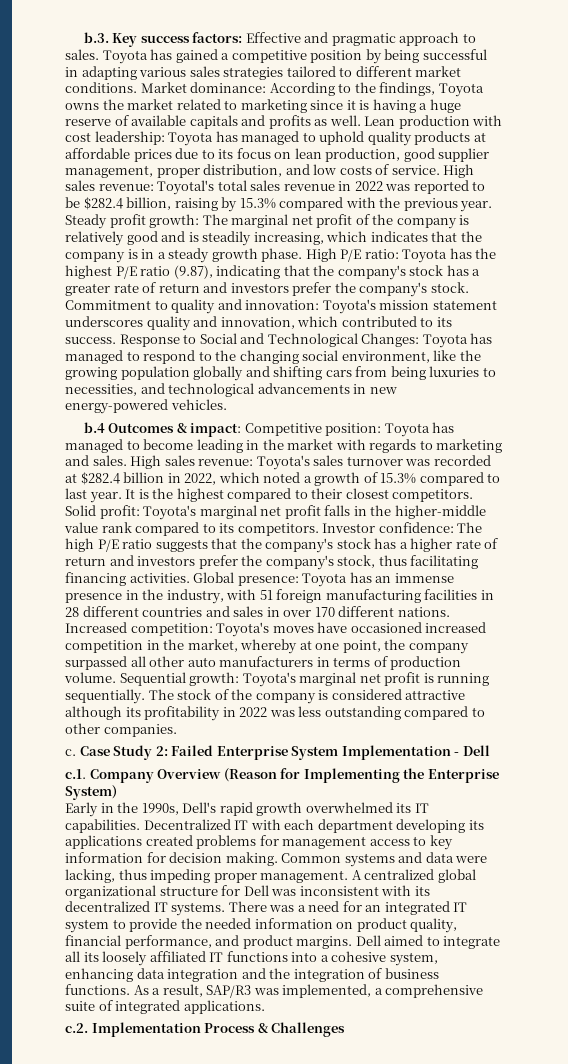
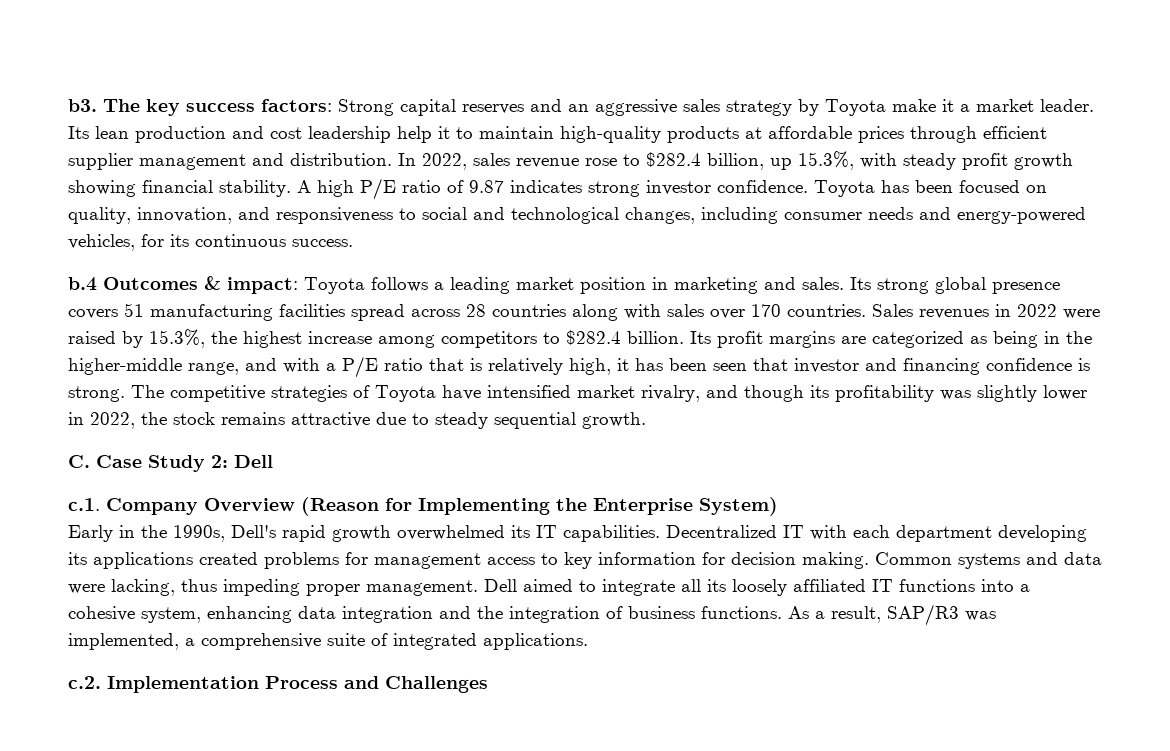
[83,32,476,47] [65,49,487,64] [65,66,462,80] [65,82,484,97] [65,99,461,113] [65,115,503,129] [65,131,486,146] [65,148,490,162] [65,164,475,178] [65,180,486,195] [65,197,493,212] [65,214,470,229] [65,231,482,246] [65,248,497,263] [65,265,481,280] [65,282,469,297] [65,299,497,314] [65,316,452,331] [65,333,493,348] [65,350,481,364] [65,366,496,381] [65,383,397,397] [65,399,227,414] [83,422,455,437] [65,439,503,453] [65,455,491,470] [65,472,501,486] [65,488,474,503] [65,505,486,520] [64,522,483,536] [65,538,499,553] [65,555,479,570] [65,572,454,587] [65,589,494,604] [65,606,450,617] [65,622,487,637] [65,639,469,654] [65,656,462,670] [64,672,490,687] [65,689,466,704] [65,706,485,721] [65,723,177,737] [65,745,460,760] b.3. Key success factors: Effective and pragmatic approach to sales. Toyota has gained a competitive position by being successful in adapting various sales strategies tailored to different market conditions. Market dominance: According to the findings, Toyota owns the market related to marketing since it is having a huge reserve of available capitals and profits as well. Lean production with cost leadership: Toyota has managed to uphold quality products at affordable prices due to its focus on lean production, good supplier management, proper distribution, and low costs of service. High sales revenue: Toyotal's total sales revenue in 2022 was reported to be $282.4 billion, raising by 15.3% compared with the previous year. Steady profit growth: The marginal net profit of the company is relatively good and is steadily increasing, which indicates that the company is in a steady growth phase. High P/E ratio: Toyota has the highest P/E ratio (9.87), indicating that the company's stock has a greater rate of return and investors prefer the company's stock. Commitment to quality and innovation: Toyota's mission statement underscores quality and innovation, which contributed to its success. Response to Social and Technological Changes: Toyota has managed to respond to the changing social environment, like the growing population globally and shifting cars from being luxuries to necessities, and technological advancements in new energy-powered vehicles. // b.4 Outcomes & impact: Competitive position: Toyota has managed to become leading in the market with regards to marketing and sales. High sales revenue: Toyota's sales turnover was recorded at $282.4 billion in 2022, which noted a growth of 15.3% compared to last year. It is the highest compared to their closest competitors. Solid profit: Toyota's marginal net profit falls in the higher-middle value rank compared to its competitors. Investor confidence: The high P/E ratio suggests that the company's stock has a higher rate of return and investors prefer the company's stock, thus facilitating financing activities. Global presence: Toyota has an immense presence in the industry, with 51 foreign manufacturing facilities in 28 different countries and sales in over 170 different nations. Increased competition: Toyota's moves have occasioned increased competition in the market, whereby at one point, the company surpassed all other auto manufacturers in terms of production volume. Sequential growth: Toyota's marginal net profit is running sequentially. The stock of the company is considered attractive although its profitability in 2022 was less outstanding compared to other companies. // c. Case Study 2: Failed Enterprise System Implementation - -> [68,99,1094,116] [68,126,1047,143] [68,151,1073,170] [68,178,1047,200] [68,207,1086,224] [68,234,353,251] [68,276,1060,294] [68,303,1100,321] [68,329,1092,348] [68,356,1090,378] [68,385,1087,402] [68,412,646,429] [68,455,228,472] b3. The key success factors: Strong capital reserves and an aggressive sales strategy by Toyota make it a market leader. Its lean production and cost leadership help it to maintain high-quality products at affordable prices through efficient supplier management and distribution. In 2022, sales revenue rose to $282.4 billion, up 15.3%, with steady profit growth showing financial stability. A high P/E ratio of 9.87 indicates strong investor confidence. Toyota has been focused on quality, innovation, and responsiveness to social and technological changes, including consumer needs and energy-powered vehicles, for its continuous success. // b.4 Outcomes & impact: Toyota follows a leading market position in marketing and sales. Its strong global presence covers 51 manufacturing facilities spread across 28 countries along with sales over 170 countries. Sales revenues in 2022 were raised by 15.3%, the highest increase among competitors to $282.4 billion. Its profit margins are categorized as being in the higher-middle range, and with a P/E ratio that is relatively high, it has been seen that investor and financing confidence is strong. The competitive strategies of Toyota have intensified market rivalry, and though its profitability was slightly lower in 2022, the stock remains attractive due to steady sequential growth. // C. Case Study 2:
[351,869,476,883] [65,885,430,899] [65,901,468,916] [65,918,458,933] [65,935,353,949] A centralized global organizational structure for Dell was inconsistent with its decentralized IT systems. There was a need for an integrated IT system to provide the needed information on product quality, financial performance, and product margins. -> (478, 588) none
[257,1023,268,1033] & -> [344,676,379,689] and

